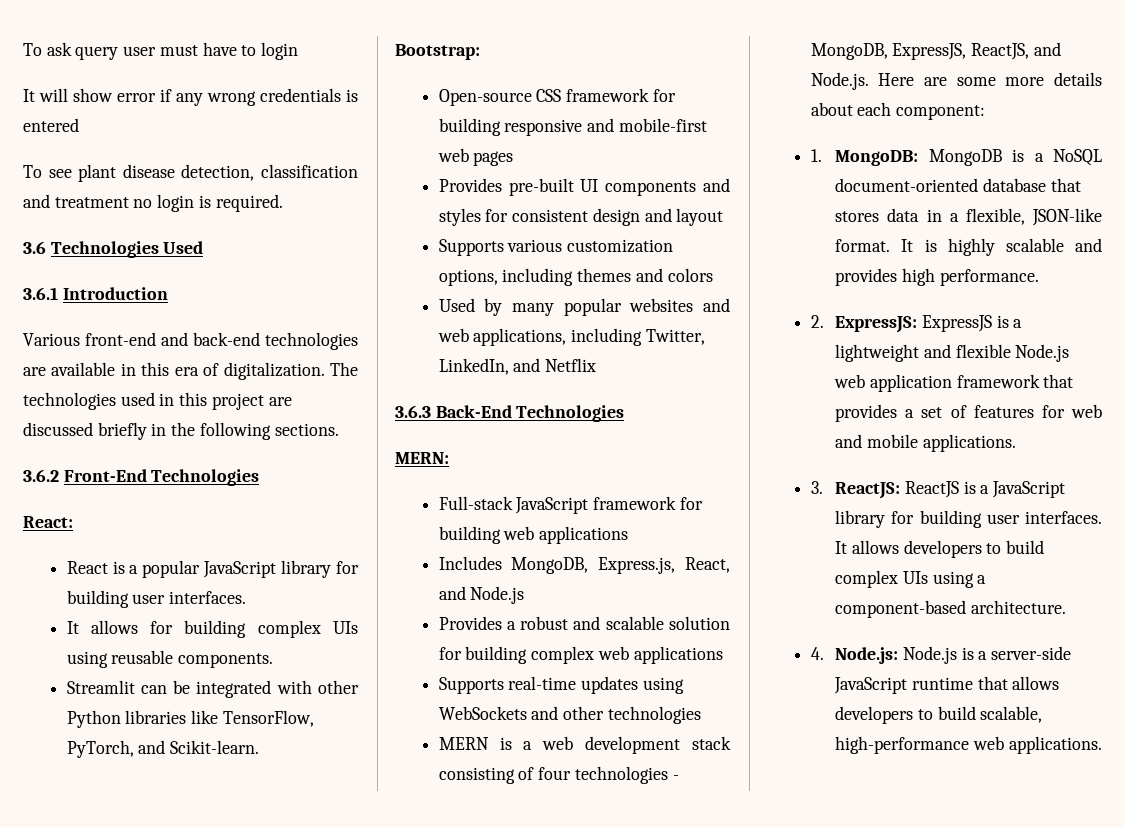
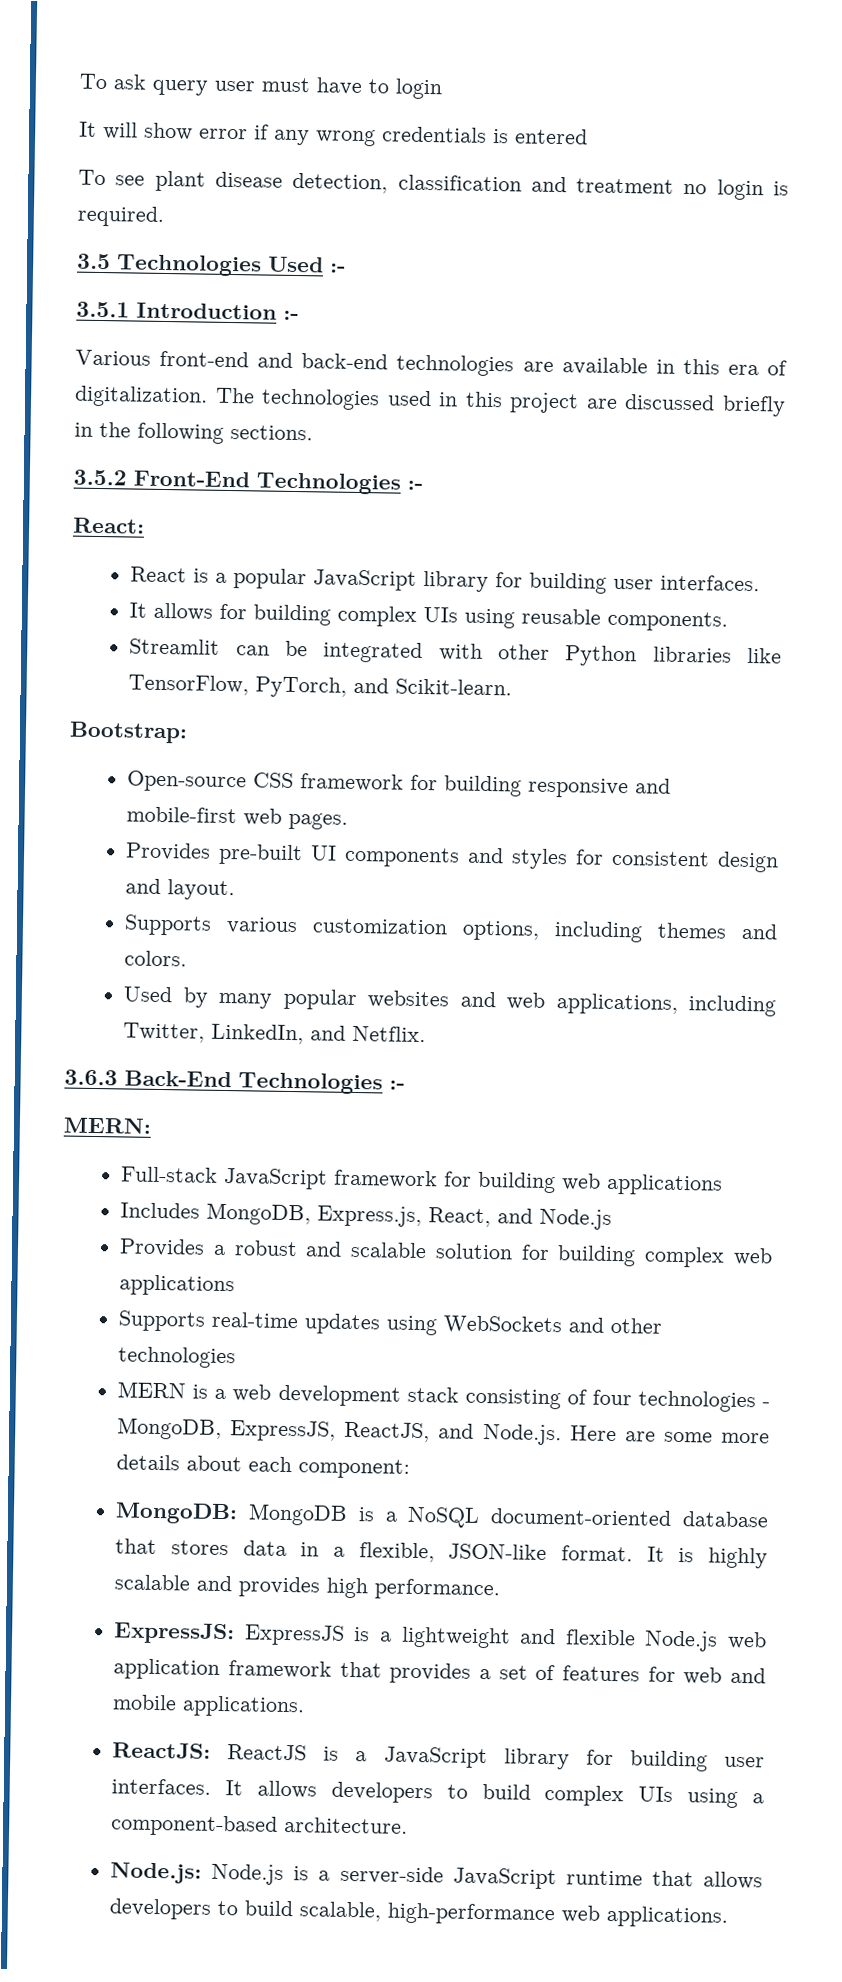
[23,241,46,254] 3.6 -> [77,253,111,270] 3.5
[23,287,58,300] // 3.6.1 -> [330,263,346,273] [76,301,130,318] :- // 3.5.1
(168, 293) none -> [283,310,299,321] :-
[23,469,59,482] 3.6.2 -> [73,469,127,486] 3.5.2
(260, 477) none -> [407,480,423,490] :-
[473,151,514,166] pages -> [288,812,349,830] pages.
[676,208,724,226] layout -> [167,879,236,901] layout.
[667,268,713,282] colors -> [124,950,188,967] colors.
[545,358,597,372] Netflix -> [352,1025,427,1043] Netflix.
(625, 413) none -> [389,1080,405,1090] :-
[810,149,822,162] 1. -> (411, 1468) none
[810,315,824,328] 2. -> (501, 1589) none
[810,481,823,494] 3. -> (306, 1706) none
[810,647,824,660] 4. -> (409, 1825) none

